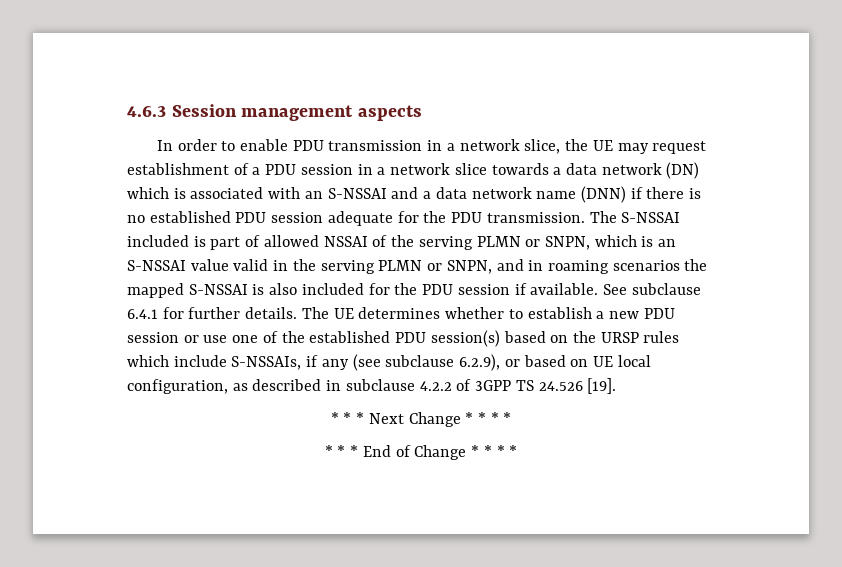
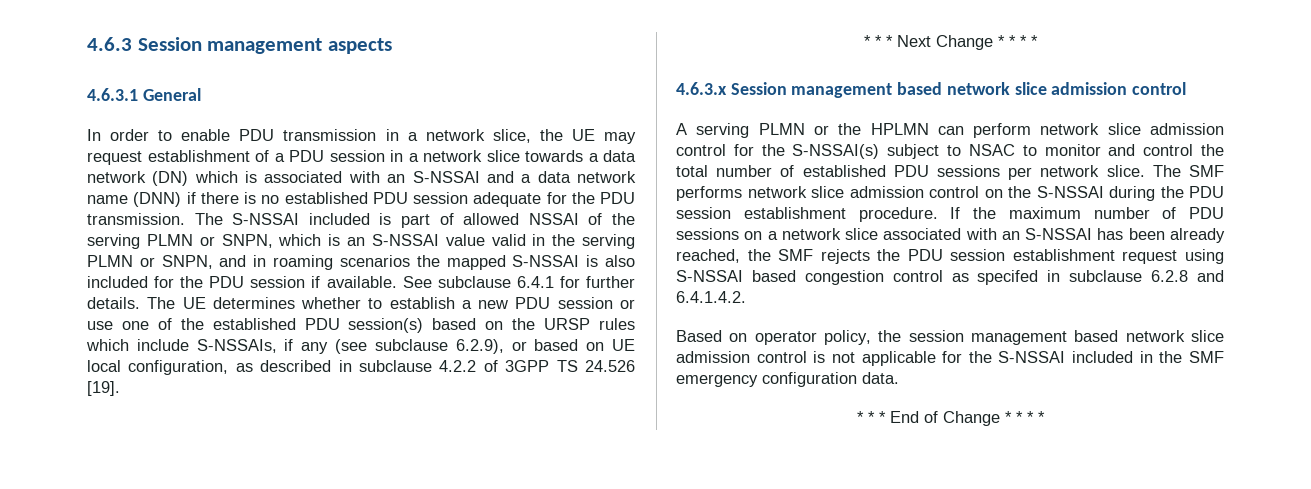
(422, 113) none -> [87,88,201,101] // 4.6.3.1 General
(512, 418) none -> [676,82,1187,98] [676,123,1224,138] [676,144,1224,159] [676,165,1224,180] [676,186,1224,201] [676,207,1224,222] [676,228,1225,243] [676,249,1224,264] [676,270,1224,285] [676,291,746,303] [676,330,1224,345] [676,351,1224,366] [676,372,899,387] // 4.6.3.x Session management based network slice admission control // A serving PLMN or the HPLMN can perform network slice admission control for the S-NSSAI(s) subject to NSAC to monitor and control the total number of established PDU sessions per network slice. The SMF performs network slice admission control on the S-NSSAI during the PDU session establishment procedure. If the maximum number of PDU sessions on a network slice associated with an S-NSSAI has been already reached, the SMF rejects the PDU session establishment request using S-NSSAI based congestion control as specifed in subclause 6.2.8 and 6.4.1.4.2. // Based on operator policy, the session management based network slice admission control is not applicable for the S-NSSAI included in the SMF emergency configuration data.

